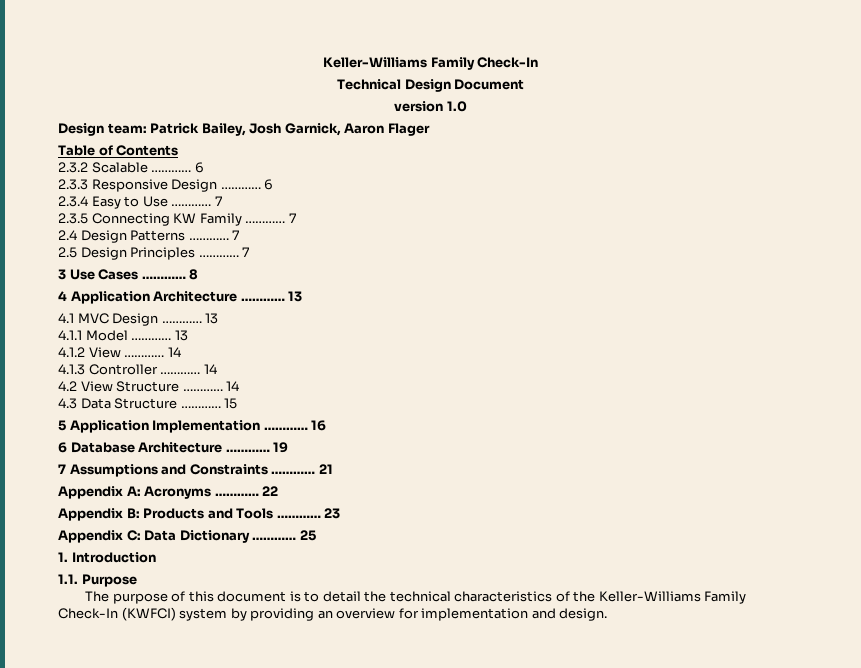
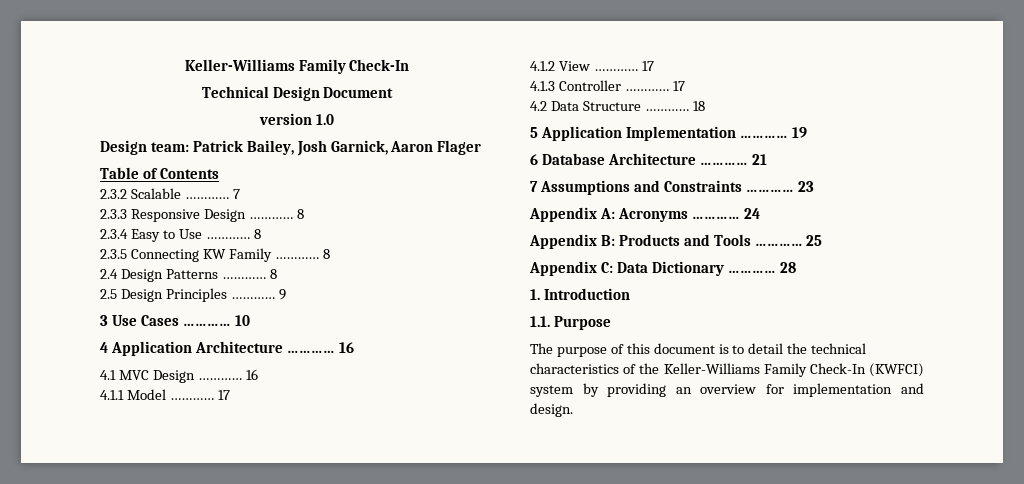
[194,162,204,173] 6 -> [232,189,240,199] 7
[264,179,274,190] 6 -> [296,209,304,219] 8
[214,196,222,206] 7 -> [253,229,261,239] 8
[288,213,296,223] 7 -> [322,249,330,259] 8
[232,230,240,240] 7 -> [269,269,277,279] 8
[242,247,250,257] 7 -> [278,289,286,300] 9
[189,269,199,280] 8 -> [234,315,250,326] 10
[288,291,303,302] 13 -> [338,342,354,353] 16
[205,313,219,324] 13 -> [245,369,258,380] 16
[174,330,188,341] 13 -> [217,390,230,400] 17
[167,347,181,357] 14 -> [641,61,654,71] 17
[203,364,217,374] 14 -> [672,81,685,91] 17
[80,381,240,392] [58,398,77,409] View Structure ………… 14 // 4.3 -> (547, 106) none
[224,398,238,409] 15 -> [692,101,705,111] 18
[311,420,327,431] 16 -> [791,127,807,138] 19
[273,442,289,453] 19 -> [751,154,767,165] 21
[318,464,333,474] 21 -> [797,181,814,192] 23
[262,486,279,496] 22 -> [743,208,760,219] 24
[324,508,341,519] 23 -> [806,235,823,246] 25
[299,530,316,541] 25 -> [779,262,796,273] 28

